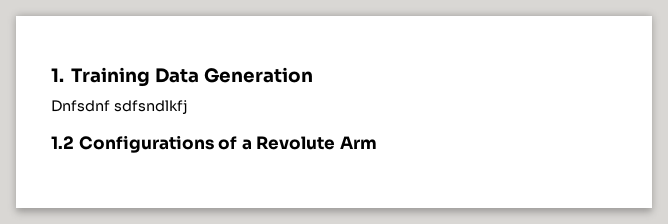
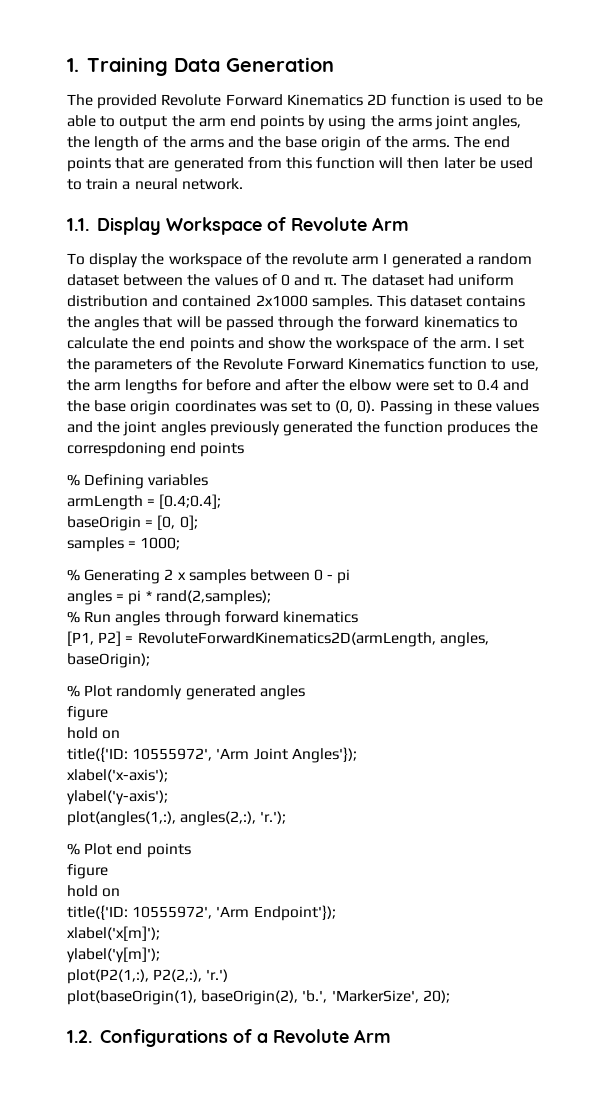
[51,100,188,114] [51,136,74,149] Dnfsdnf sdfsndlkfj // 1.2 -> [67,94,543,109] [67,115,522,130] [67,136,511,151] [67,157,534,172] [67,178,243,190] [67,217,409,235] [67,253,533,268] [67,274,515,286] [67,295,526,310] [67,316,518,331] [67,337,525,352] [67,358,539,373] [67,379,530,394] [67,400,540,415] [67,421,538,436] [67,442,245,457] [67,474,209,489] [67,494,222,510] [67,515,198,531] [67,537,181,552] [67,569,351,584] [67,590,271,605] [67,611,358,626] [67,631,489,647] [67,653,150,668] [67,685,305,700] [67,706,108,721] [67,727,121,739] [67,747,357,763] [67,769,168,782] [67,790,168,805] [67,811,287,826] [67,843,191,858] [67,864,108,879] [67,885,121,897] [67,905,336,921] [67,926,160,941] [67,947,160,963] [67,969,229,984] [67,990,450,1005] [67,1030,92,1043] The provided Revolute Forward Kinematics 2D function is used to be able to output the arm end points by using the arms joint angles, the length of the arms and the base origin of the arms. The end points that are generated from this function will then later be used to train a neural network. // 1.1. Display Workspace of Revolute Arm // To display the workspace of the revolute arm I generated a random dataset between the values of 0 and π. The dataset had uniform distribution and contained 2x1000 samples. This dataset contains the angles that will be passed through the forward kinematics to calculate the end points and show the workspace of the arm. I set the parameters of the Revolute Forward Kinematics function to use, the arm lengths for before and after the elbow were set to 0.4 and the base origin coordinates was set to (0, 0). Passing in these values and the joint angles previously generated the function produces the correspdoning end points // % Defining variables // armLength = [0.4;0.4]; // baseOrigin = [0, 0]; // samples = 1000; // % Generating 2 x samples between 0 - pi // angles = pi * rand(2,samples); // % Run angles through forward kinematics // [P1, P2] = RevoluteForwardKinematics2D(armLength, angles, baseOrigin); // % Plot randomly generated angles // figure // hold on // title({'ID: 10555972', 'Arm Joint Angles'}); // xlabel('x-axis'); // ylabel('y-axis'); // plot(angles(1,:), angles(2,:), 'r.'); // % Plot end points // figure // hold on // title({'ID: 10555972', 'Arm Endpoint'}); // xlabel('x[m]'); // ylabel('y[m]'); // plot(P2(1,:), P2(2,:), 'r.') // plot(baseOrigin(1), baseOrigin(2), 'b.', 'MarkerSize', 20); // 1.2.

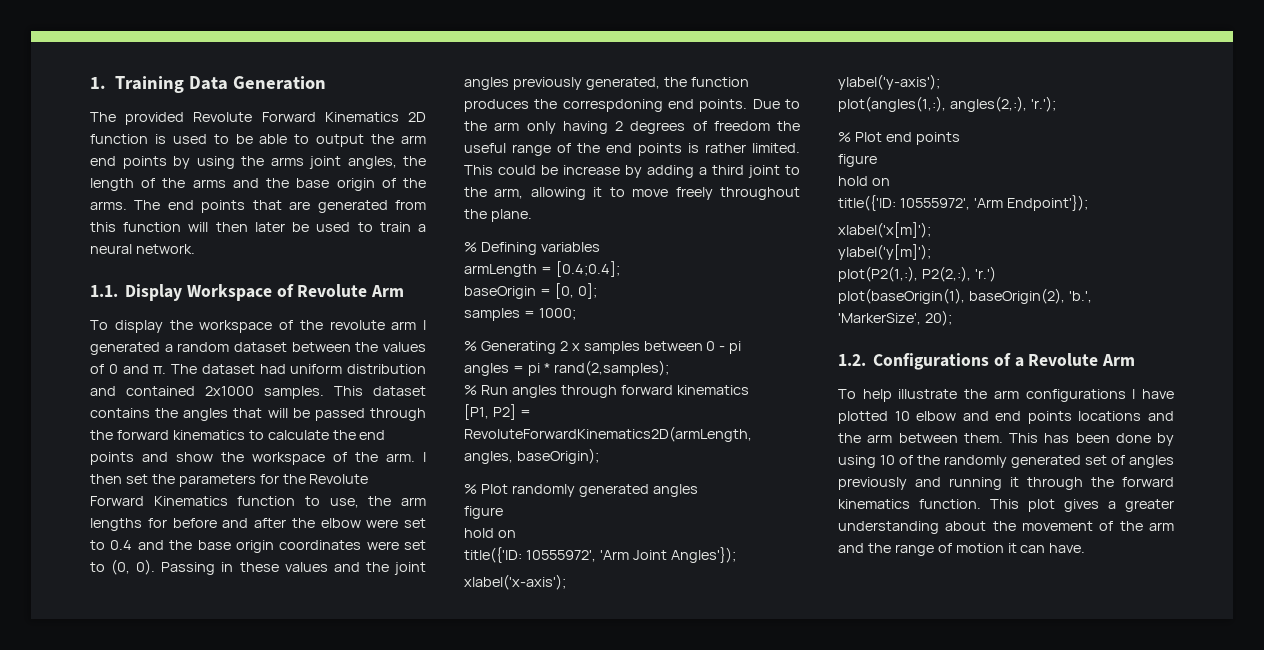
(500, 342) none -> [90,474,122,484] then
[176,358,192,370] of -> [259,474,279,484] for
[259,403,287,412] was -> [366,541,399,550] were
[282,421,353,436] generated -> [585,77,660,90] generated,
[200,442,245,457] points -> [699,99,800,112] [464,121,800,134] [464,143,800,156] [464,165,800,178] [464,187,800,200] [464,209,532,222] points. Due to the arm only having 2 degrees of freedom the useful range of the end points is rather limited. This could be increase by adding a third joint to the arm, allowing it to move freely throughout the plane.
(391, 1036) none -> [838,389,1174,402] [838,411,1174,424] [838,433,1174,446] [838,455,1174,468] [838,477,1174,490] [838,499,1174,512] [838,521,1174,534] [838,543,1086,556] // To help illustrate the arm configurations I have plotted 10 elbow and end points locations and the arm between them. This has been done by using 10 of the randomly generated set of angles previously and running it through the forward kinematics function. This plot gives a greater understanding about the movement of the arm and the range of motion it can have.

